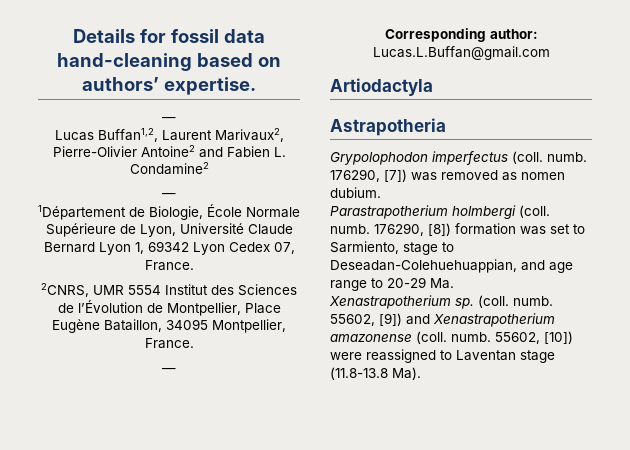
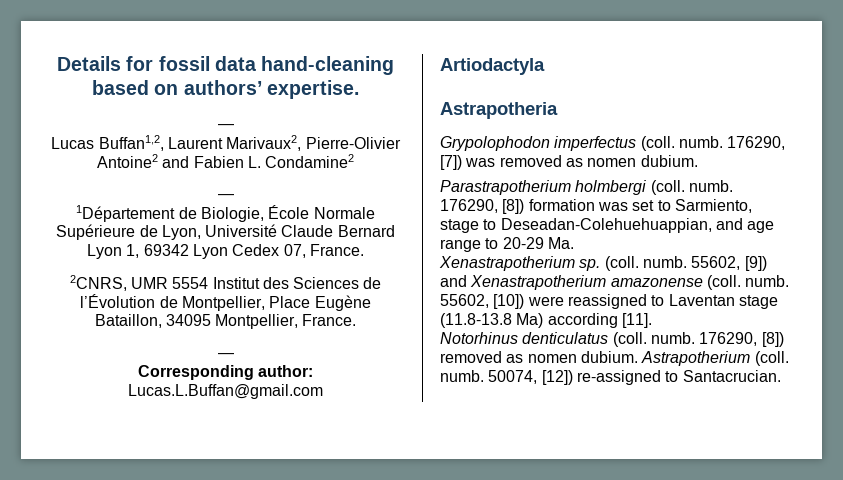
[392,367,421,380] Ma). -> [516,313,652,328] [440,332,784,347] [440,351,789,366] [440,370,781,385] Ma) according [11]. // Notorhinus denticulatus (coll. numb. 176290, [8]) removed as nomen dubium. Astrapotherium (coll. numb. 50074, [12]) re-assigned to Santacrucian.

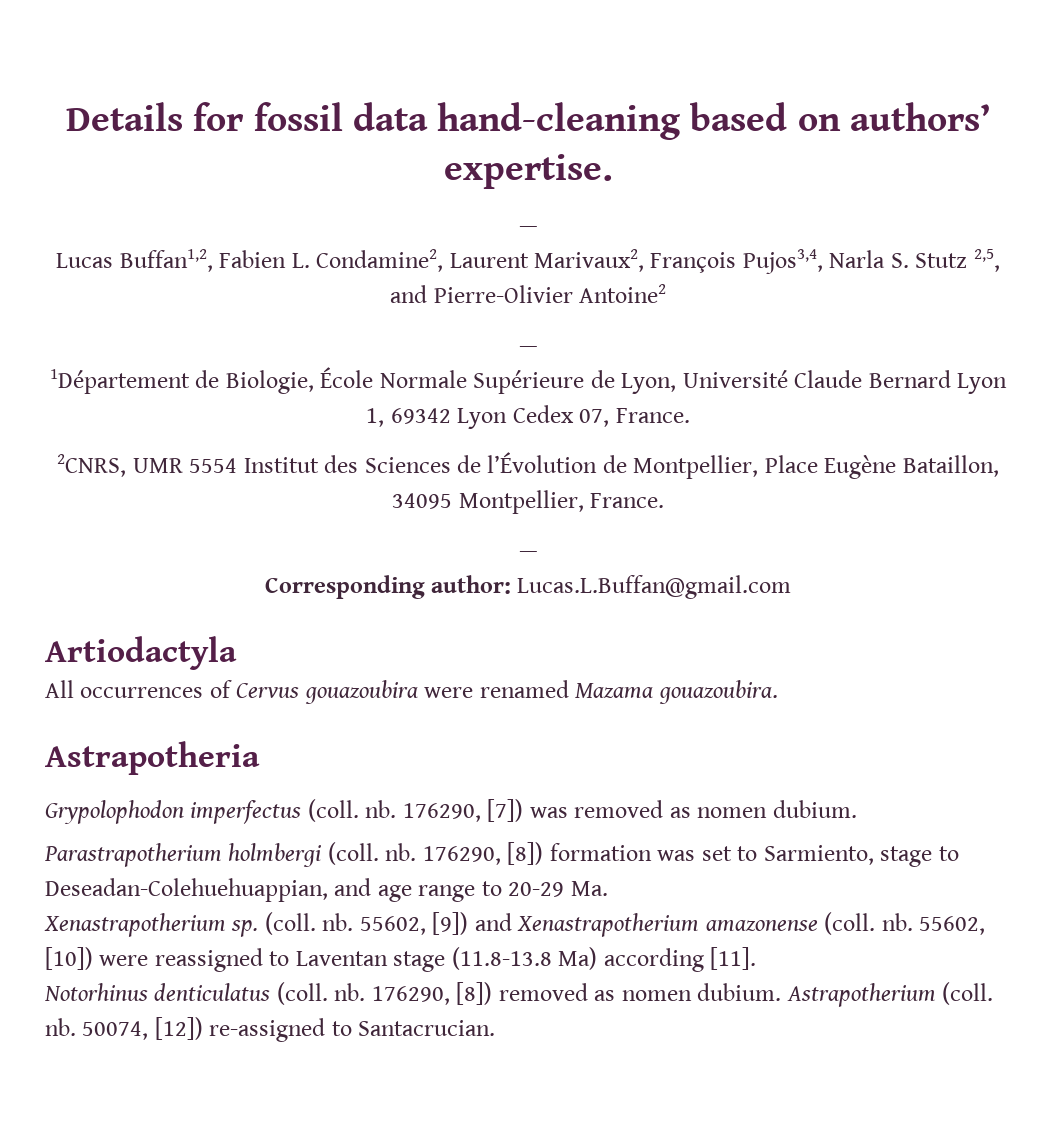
[168,135,401,151] [96,154,355,168] Laurent Marivaux2, Pierre-Olivier Antoine2 and Fabien L. Condamine2 -> [219,249,1000,274] [390,284,666,303] Fabien L. Condamine2, Laurent Marivaux2, François Pujos3,4, Narla S. Stutz 2,5, and Pierre-Olivier Antoine2
(545, 66) none -> [45,680,778,704] // All occurrences of Cervus gouazoubira were renamed Mazama gouazoubira.
[678,136,723,148] numb. -> [365,800,397,818] nb.
[688,180,733,192] numb. -> [385,843,417,861] nb.
[642,256,687,268] numb. -> [322,913,354,931] nb.
[745,275,790,287] numb. -> [881,913,913,931] nb.
[650,332,695,344] numb. -> [334,983,366,1001] nb.
[440,370,484,382] numb. -> [45,1018,76,1036] nb.

